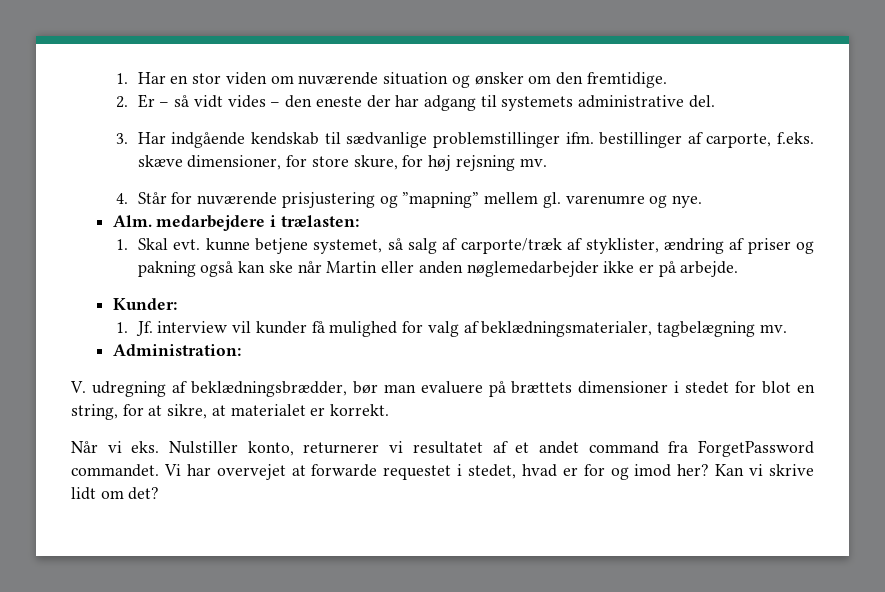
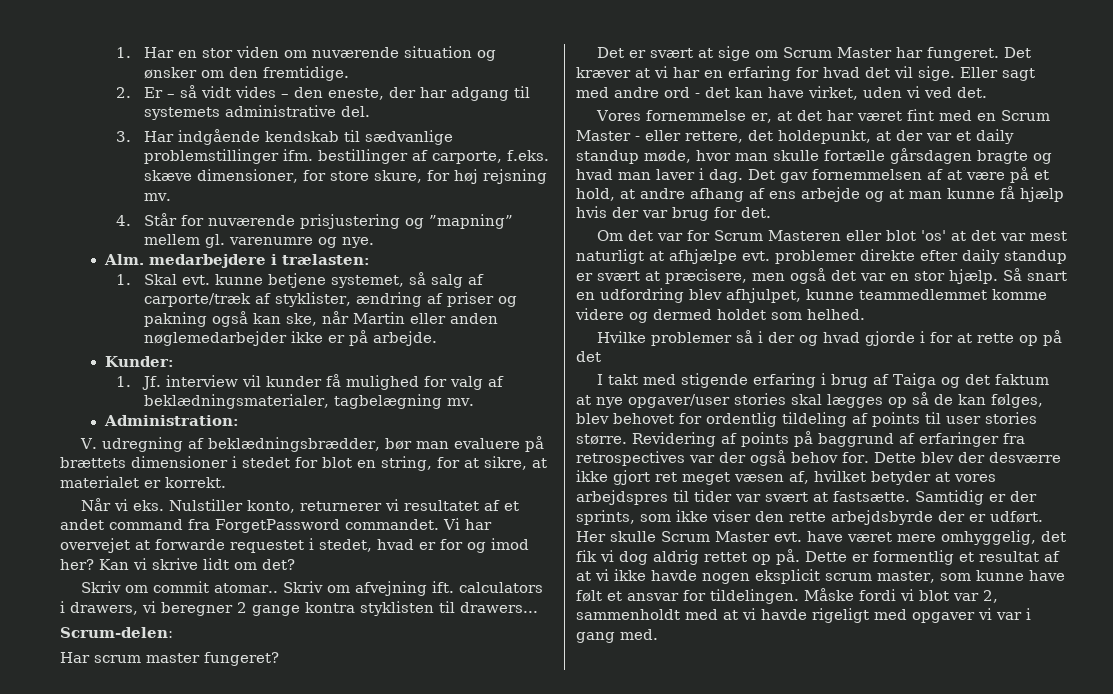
[315,96,362,107] eneste -> [328,88,385,100] eneste,
[268,261,293,273] ske -> [286,313,318,326] ske,
(160, 493) none -> [80,581,543,596] [60,601,538,616] [60,627,173,638] [60,652,279,666] [596,46,1031,61] [576,66,1035,81] [576,86,987,100] [595,109,1050,123] [576,129,1014,144] [576,148,1052,164] [576,167,1049,183] [576,186,1064,202] [576,206,771,221] [596,230,1067,241] [576,249,1067,264] [576,268,1067,284] [576,288,1047,303] [575,308,865,323] [596,330,1062,346] [576,351,601,362] [596,373,1049,388] [576,392,1043,408] [576,412,1037,427] [576,431,1025,447] [576,450,1061,466] [576,470,996,485] [576,490,1037,505] [576,510,1043,525] [576,530,1066,545] [576,549,1060,565] [576,569,1065,584] [576,588,998,604] [576,608,1031,623] [576,629,658,643] // Skriv om commit atomar.. Skriv om afvejning ift. calculators i drawers, vi beregner 2 gange kontra styklisten til drawers... // Scrum-delen: // Har scrum master fungeret? // Det er svært at sige om Scrum Master har fungeret. Det kræver at vi har en erfaring for hvad det vil sige. Eller sagt med andre ord - det kan have virket, uden vi ved det. // Vores fornemmelse er, at det har været fint med en Scrum Master - eller rettere, det holdepunkt, at der var et daily standup møde, hvor man skulle fortælle gårsdagen bragte og hvad man laver i dag. Det gav fornemmelsen af at være på et hold, at andre afhang af ens arbejde og at man kunne få hjælp hvis der var brug for det. // Om det var for Scrum Masteren eller blot 'os' at det var mest naturligt at afhjælpe evt. problemer direkte efter daily standup er svært at præcisere, men også det var en stor hjælp. Så snart en udfordring blev afhjulpet, kunne teammedlemmet komme videre og dermed holdet som helhed. // Hvilke problemer så i der og hvad gjorde i for at rette op på det // I takt med stigende erfaring i brug af Taiga og det faktum at nye opgaver/user stories skal lægges op så de kan følges, blev behovet for ordentlig tildeling af points til user stories større. Revidering af points på baggrund af erfaringer fra retrospectives var der også behov for. Dette blev der desværre ikke gjort ret meget væsen af, hvilket betyder at vores arbejdspres til tider var svært at fastsætte. Samtidig er der sprints, som ikke viser den rette arbejdsbyrde der er udført. Her skulle Scrum Master evt. have været mere omhyggelig, det fik vi dog aldrig rettet op på. Dette er formentlig et resultat af at vi ikke havde nogen eksplicit scrum master, som kunne have følt et ansvar for tildelingen. Måske fordi vi blot var 2, sammenholdt med at vi havde rigeligt med opgaver vi var i gang med.

